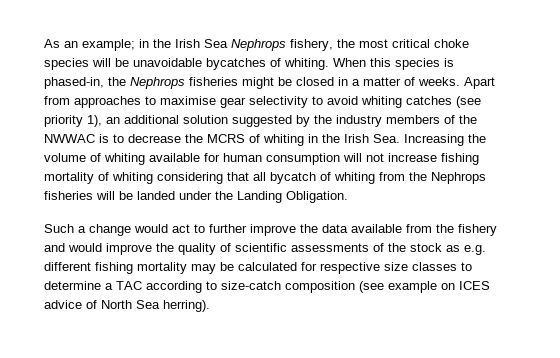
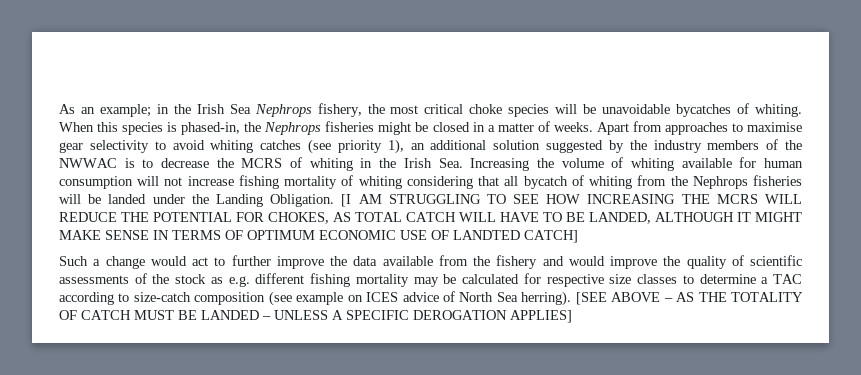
(348, 197) none -> [341,194,802,207] [59,212,802,224] [59,230,578,243] [I AM STRUGGLING TO SEE HOW INCREASING THE MCRS WILL REDUCE THE POTENTIAL FOR CHOKES, AS TOTAL CATCH WILL HAVE TO BE LANDED, ALTHOUGH IT MIGHT MAKE SENSE IN TERMS OF OPTIMUM ECONOMIC USE OF LANDTED CATCH]
(210, 306) none -> [575,292,804,305] [59,310,572,323] [SEE ABOVE – AS THE TOTALITY OF CATCH MUST BE LANDED – UNLESS A SPECIFIC DEROGATION APPLIES]

